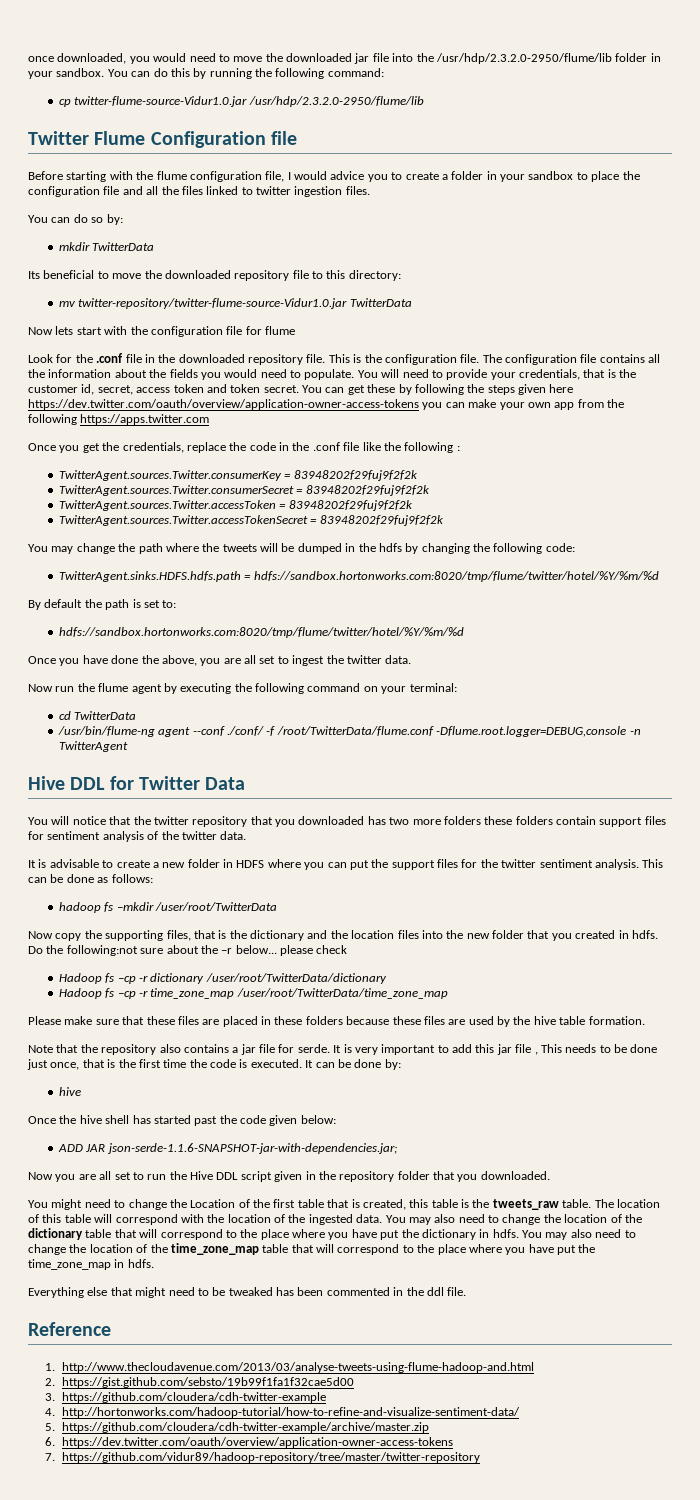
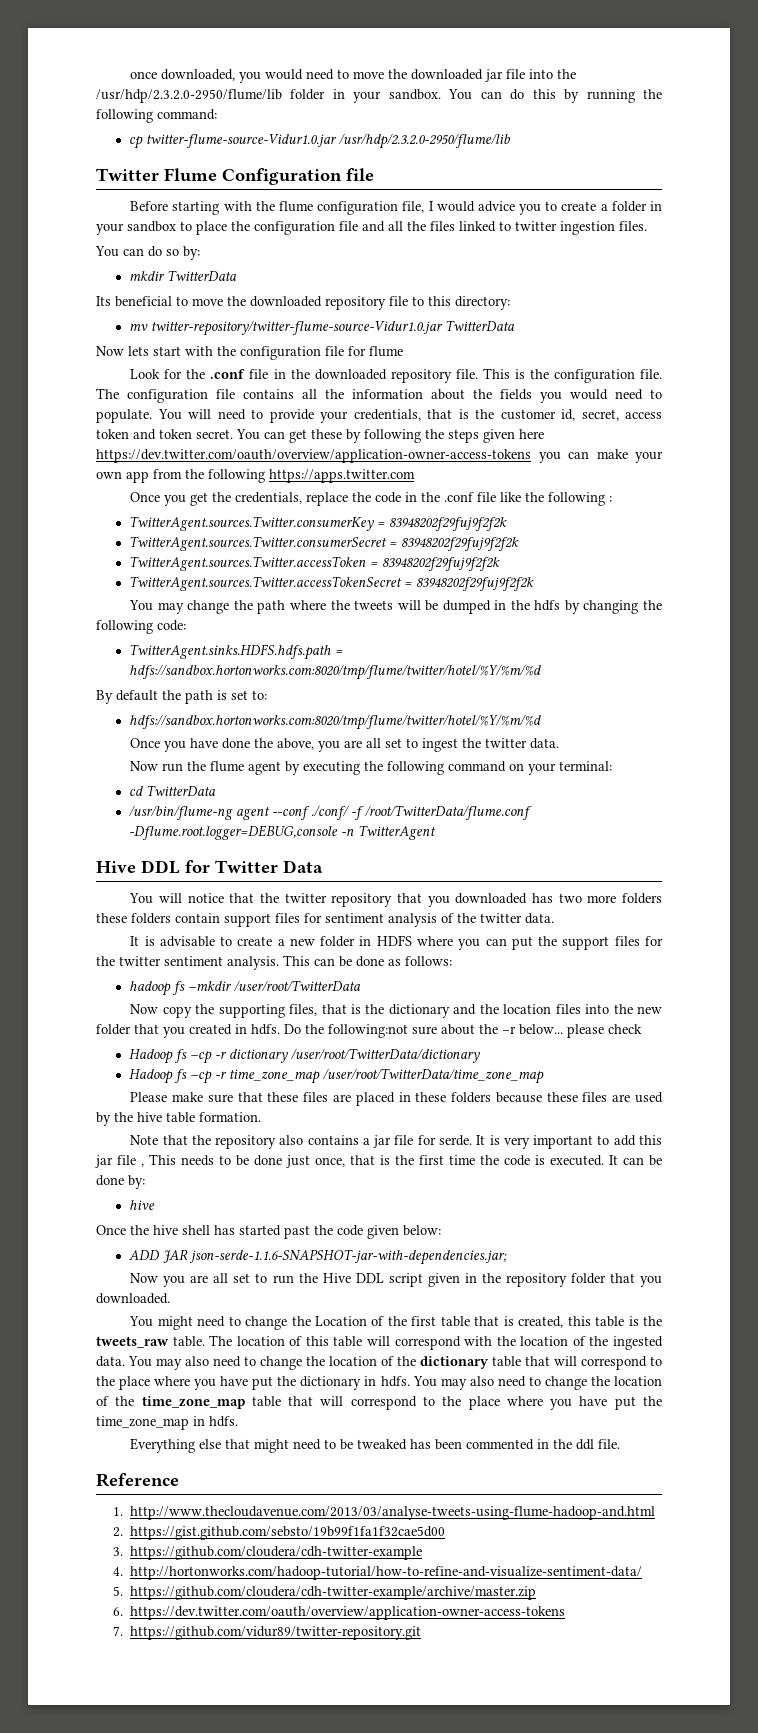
[62,1452,481,1463] https://github.com/vidur89/hadoop-repository/tree/master/twitter-repository -> [130,1626,422,1640] https://github.com/vidur89/twitter-repository.git

